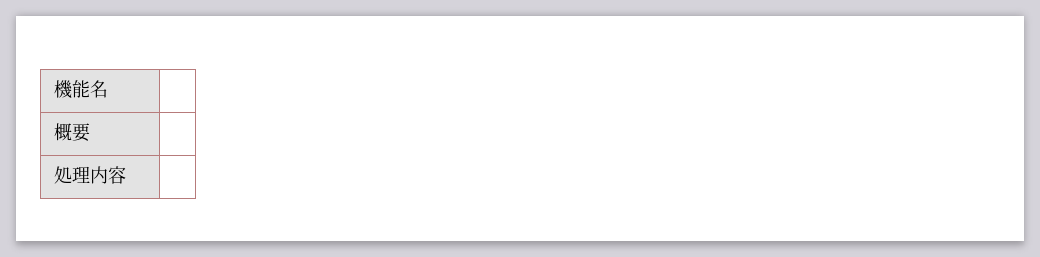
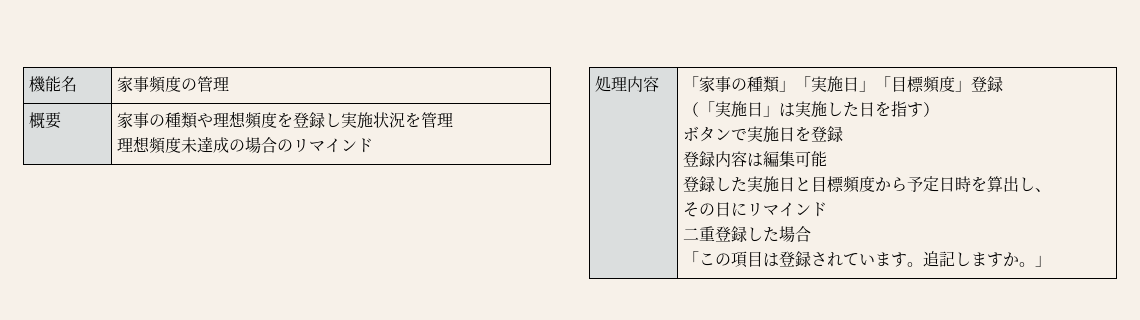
[53,123,90,142] [53,166,126,184] // 概要 | // 処理内容 | -> [117,76,230,93] [29,112,62,129] [117,111,454,129] [117,136,374,154] [595,76,660,92] [683,76,1004,93] [683,101,940,118] [683,126,844,143] [683,151,828,167] [683,176,1052,193] [683,202,828,217] [683,226,812,242] [683,251,1052,268] 家事頻度の管理 // 概要 | 家事の種類や理想頻度を登録し実施状況を管理 // 理想頻度未達成の場合のリマインド // 処理内容 | 「家事の種類」「実施日」「目標頻度」登録 // （「実施日」は実施した日を指す） // ボタンで実施日を登録 // 登録内容は編集可能 // 登録した実施日と目標頻度から予定日時を算出し、 // その日にリマインド // 二重登録した場合 // 「この項目は登録されています。追記しますか。」

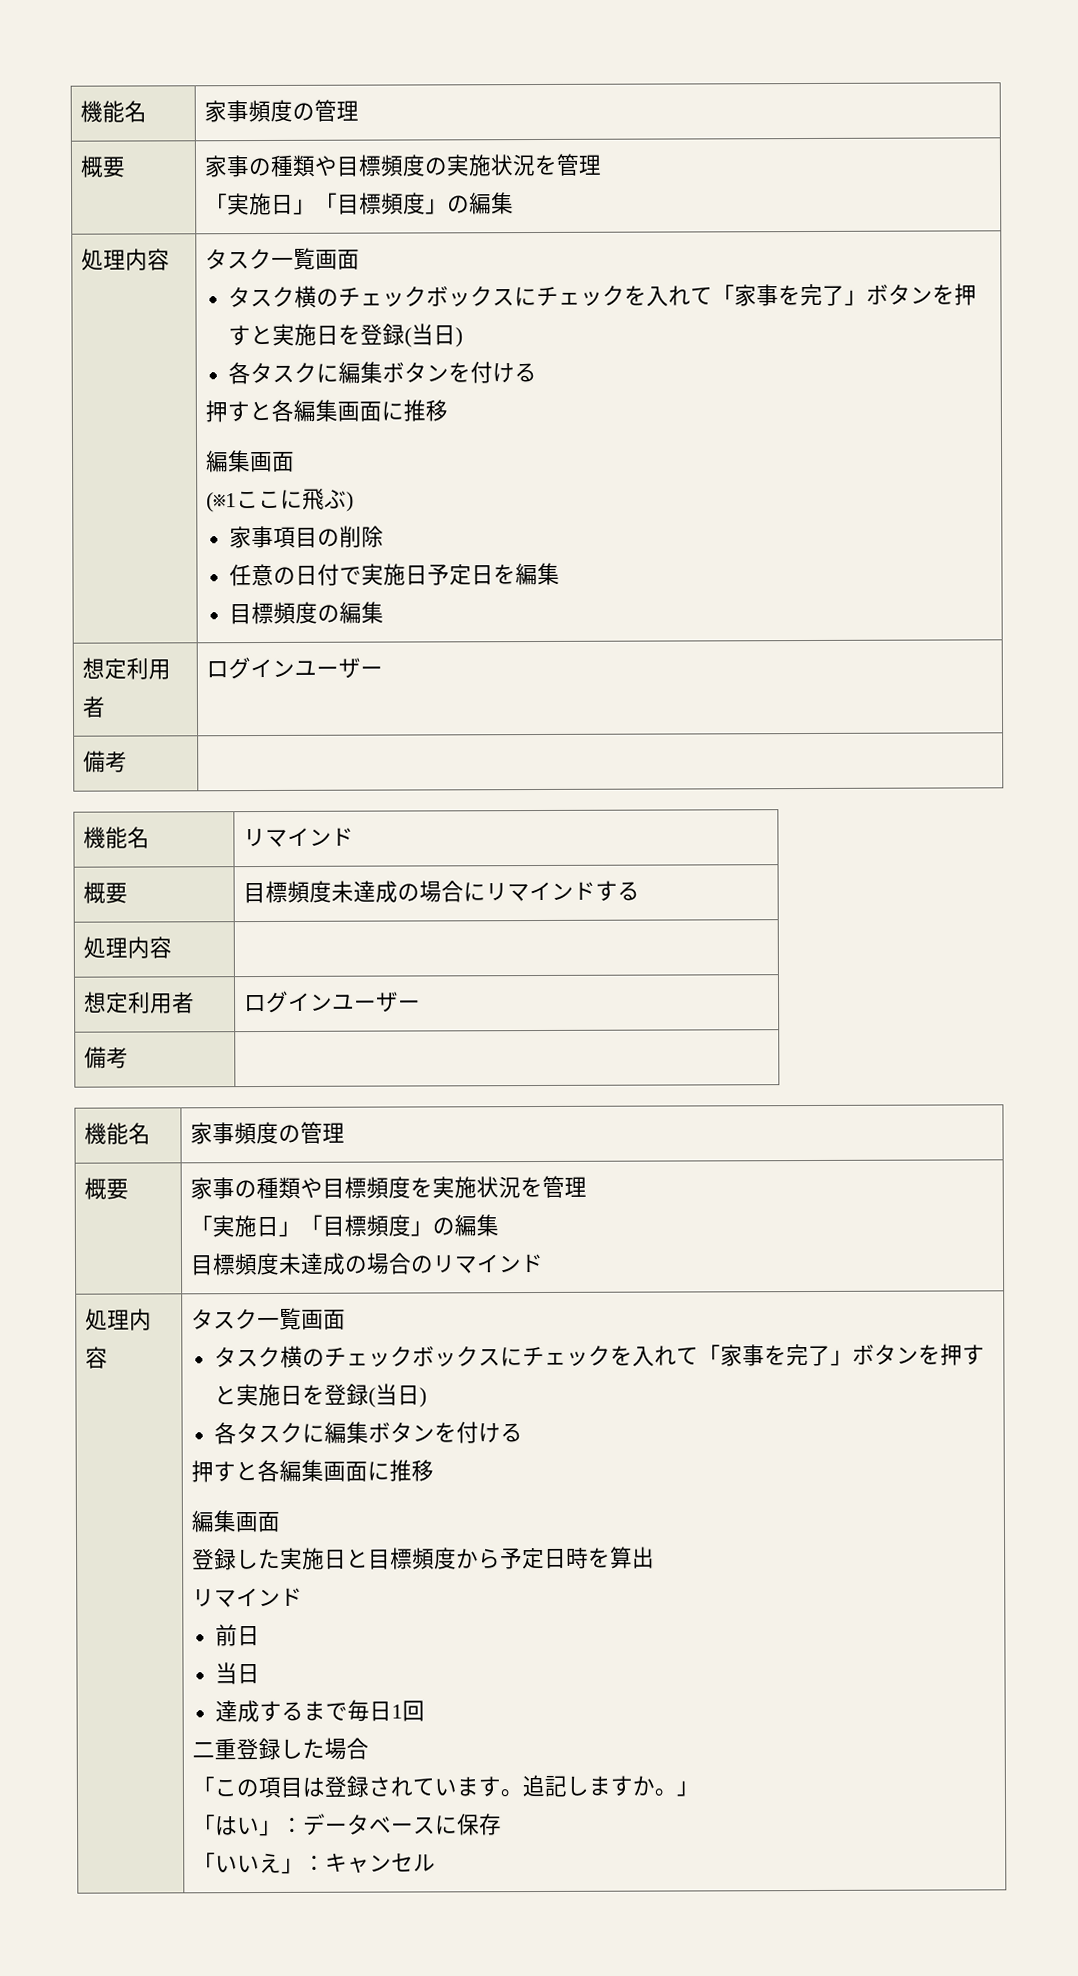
[29,76,78,92] [117,76,230,93] [29,112,62,129] [117,111,454,129] [117,136,151,153] 機能名 | 家事頻度の管理 // 概要 | 家事の種類や理想頻度を登録し実施状況を管理 // 理想 -> [79,100,147,123] [203,99,359,123] [79,155,126,178] [203,153,602,178] [204,192,514,216] [80,248,170,271] [204,247,360,270] [228,283,978,308] [228,323,464,348] [228,361,538,385] [204,399,448,423] [205,450,295,473] [205,487,354,513] [229,525,385,549] [229,562,561,587] [229,601,385,625] [81,657,171,680] [81,695,106,718] [205,657,383,680] [82,750,128,773] [82,826,150,849] [242,827,354,848] [82,881,128,904] [242,880,640,904] [82,936,172,959] [83,991,195,1014] [243,990,421,1014] [83,1046,129,1069] [83,1122,151,1145] [189,1121,345,1145] [83,1177,129,1200] [189,1175,587,1200] [189,1214,499,1238] [189,1253,236,1276] 機能名 | 家事頻度の管理 // 概要 | 家事の種類や目標頻度の実施状況を管理 // 「実施日」「目標頻度」の編集 // 処理内容 | タスク一覧画面 // タスク横のチェックボックスにチェックを入れて「家事を完了」ボタンを押すと実施日を登録(当日) // 各タスクに編集ボタンを付ける // 押すと各編集画面に推移 // 編集画面 // (※1ここに飛ぶ) // 家事項目の削除 // 任意の日付で実施日予定日を編集 // 目標頻度の編集 // 想定利用者 | ログインユーザー // 備考 | // 機能名 | リマインド // 概要 | 目標頻度未達成の場合にリマインドする // 処理内容 | // 想定利用者 | ログインユーザー // 備考 | // 機能名 | 家事頻度の管理 // 概要 | 家事の種類や目標頻度を実施状況を管理 // 「実施日」「目標頻度」の編集 // 目標
[683,76,1004,93] [683,101,940,118] [683,126,844,143] [683,151,828,167] 「家事の種類」「実施日」「目標頻度」登録 // （「実施日」は実施した日を指す） // ボタンで実施日を登録 // 登録内容は編集可能 -> [190,1307,346,1330] [214,1343,986,1368] [214,1383,428,1408] [214,1421,524,1445] [190,1459,434,1483] [190,1510,280,1533] タスク一覧画面 // タスク横のチェックボックスにチェックを入れて「家事を完了」ボタンを押すと実施日を登録(当日) // 各タスクに編集ボタンを付ける // 押すと各編集画面に推移 // 編集画面
[1019,177,1052,192] [683,202,828,217] し、 // その日にリマインド -> [191,1587,303,1608] [215,1624,261,1647] [215,1662,261,1685] [215,1699,426,1723] // リマインド // 前日 // 当日 // 達成するまで毎日1回
(1052, 261) none -> [192,1813,502,1837] [192,1852,436,1874] // 「はい」：データベースに保存 // 「いいえ」：キャンセル

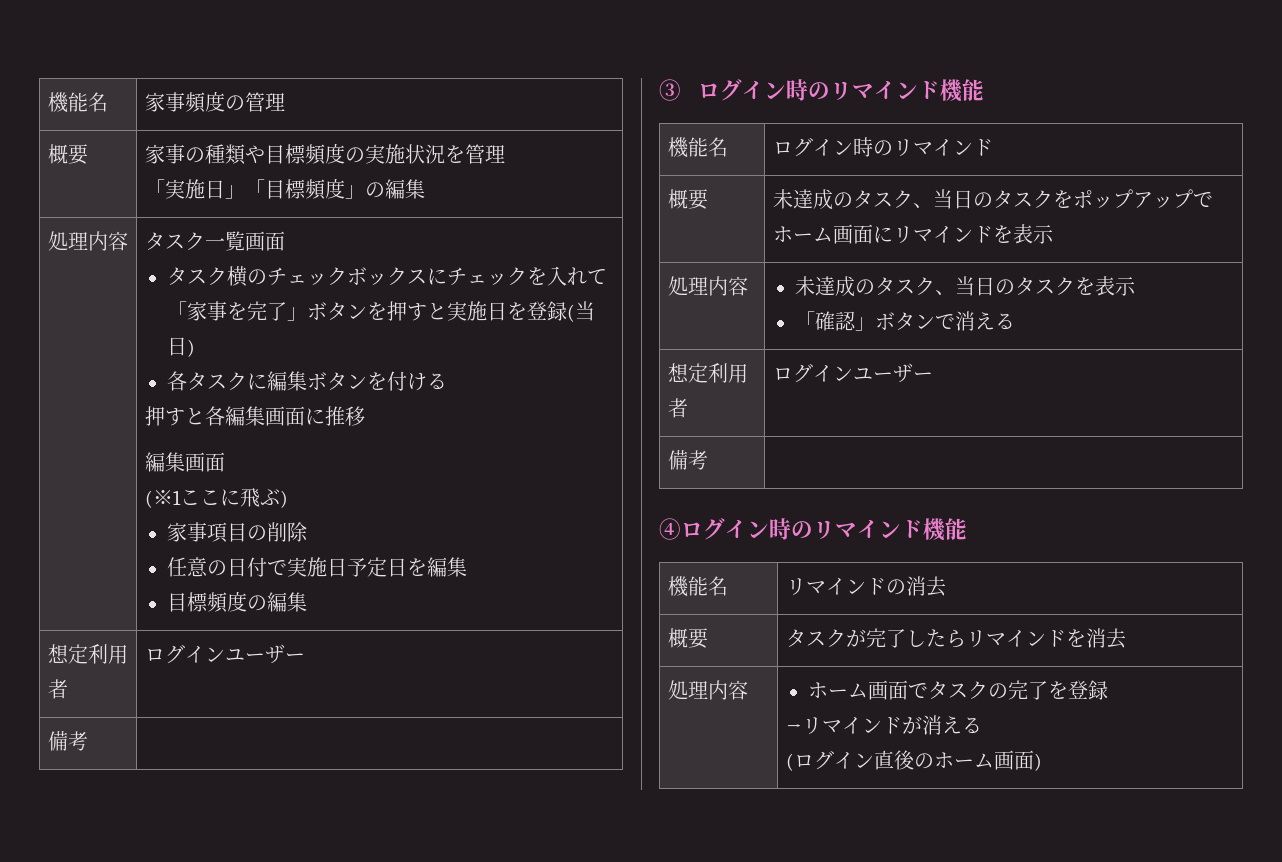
[82,826,150,849] // 機能名 | -> [659,79,984,102] [667,137,728,158] [772,137,893,157] // ③ログイン時のリマインド機能 // 機能名 | ログイン時の
[242,880,464,904] 目標頻度未達成の場合 -> [772,189,1213,210] [772,224,873,244] 未達成のタスク、当日のタスクをポップアップでホーム画面
[594,880,640,901] [82,936,172,959] [83,991,195,1014] [243,990,421,1014] [83,1046,129,1069] [83,1122,151,1145] [189,1121,345,1145] [83,1177,129,1200] [189,1175,587,1200] [189,1214,499,1238] [189,1252,544,1276] [84,1308,152,1331] [84,1346,108,1369] [190,1307,346,1330] [214,1343,986,1368] [214,1383,428,1408] [214,1421,524,1445] [190,1459,434,1483] [190,1510,280,1533] [191,1546,655,1571] [191,1587,303,1608] [215,1624,261,1647] [215,1662,261,1685] [215,1699,426,1723] [191,1737,369,1761] [191,1774,699,1799] [192,1813,502,1837] [192,1852,436,1874] する // 処理内容 | // 想定利用者 | ログインユーザー // 備考 | // 機能名 | 家事頻度の管理 // 概要 | 家事の種類や目標頻度を実施状況を管理 // 「実施日」「目標頻度」の編集 // 目標頻度未達成の場合のリマインド // 処理内容 | タスク一覧画面 // タスク横のチェックボックスにチェックを入れて「家事を完了」ボタンを押すと実施日を登録(当日) // 各タスクに編集ボタンを付ける // 押すと各編集画面に推移 // 編集画面 // 登録した実施日と目標頻度から予定日時を算出 // リマインド // 前日 // 当日 // 達成するまで毎日1回 // 二重登録した場合 // 「この項目は登録されています。追記しますか。」 // 「はい」：データベースに保存 // 「いいえ」：キャンセル -> [992,224,1054,244] [667,276,748,296] [794,276,1136,297] [794,311,1015,331] [667,363,748,383] [667,398,688,418] [772,363,933,383] [667,450,708,470] [659,518,967,541] [667,576,728,597] [785,576,946,597] [667,628,708,649] [785,628,1126,649] [667,680,748,700] [807,680,1108,700] [785,715,982,735] [785,750,1042,771] を表示 // 処理内容 | 未達成のタスク、当日のタスクを表示 // 「確認」ボタンで消える // 想定利用者 | ログインユーザー // 備考 | // ④ログイン時のリマインド機能 // 機能名 | リマインドの消去 // 概要 | タスクが完了したらリマインドを消去 // 処理内容 | ホーム画面でタスクの完了を登録 // →リマインドが消える // (ログイン直後のホーム画面)

